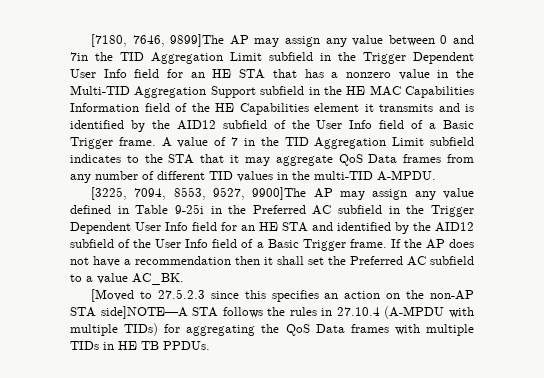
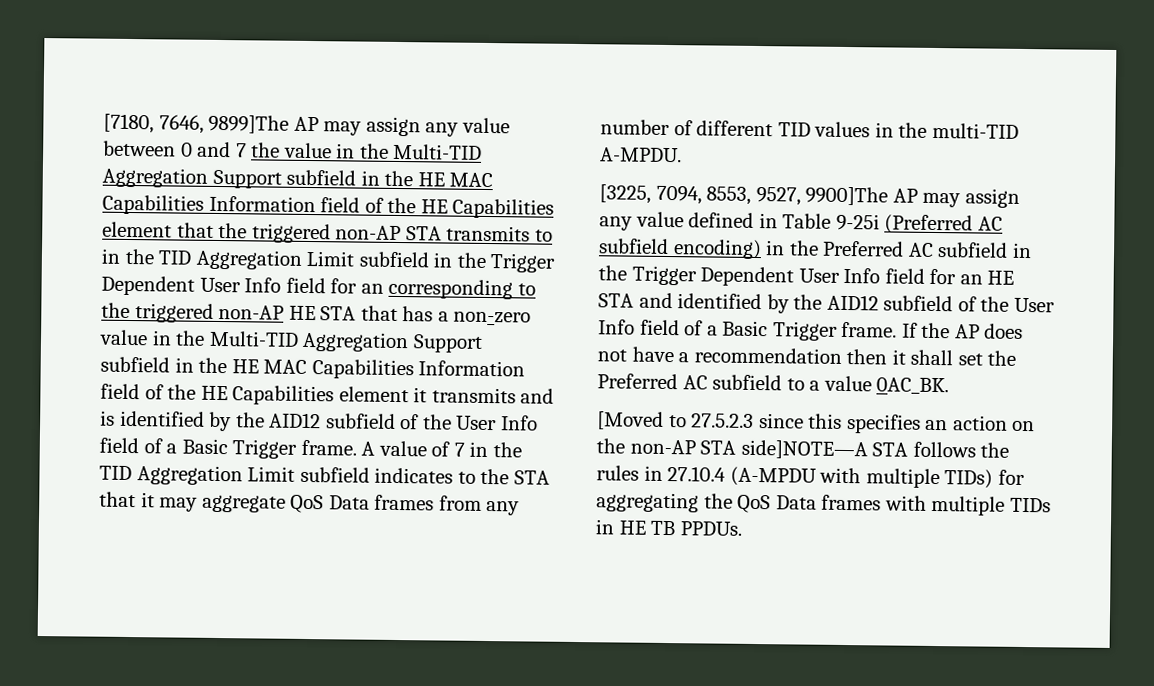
[70,52,88,61] 7in -> [235,142,483,160] [102,167,494,189] [102,194,555,219] [102,221,553,244] [101,248,121,264] 7 the value in the Multi-TID Aggregation Support subfield in the HE MAC Capabilities Information field of the HE Capabilities element that the triggered non-AP STA transmits to in
(205, 75) none -> [388,278,536,300] [101,302,285,323] corresponding to the triggered non-AP
[345,72,391,78] nonzero -> [453,311,532,324] non-zero
(204, 209) none -> [884,214,1003,235] [599,238,762,260] (Preferred AC subfield encoding)
[132,273,184,285] AC_BK. -> [876,377,950,395] 0AC_BK.

